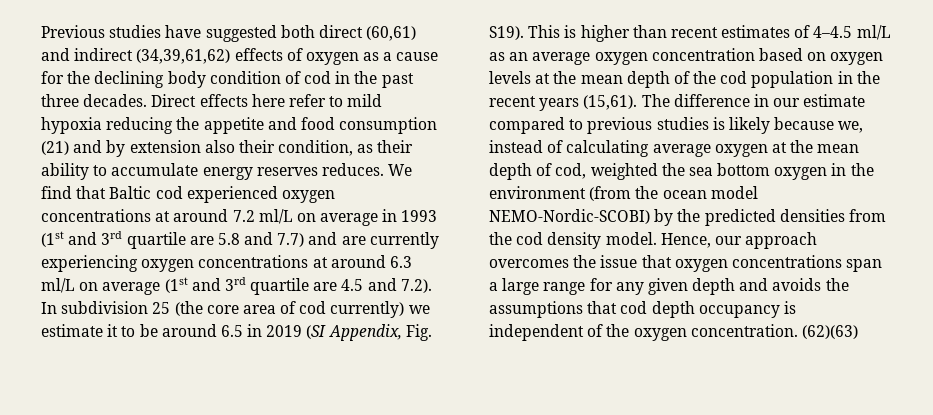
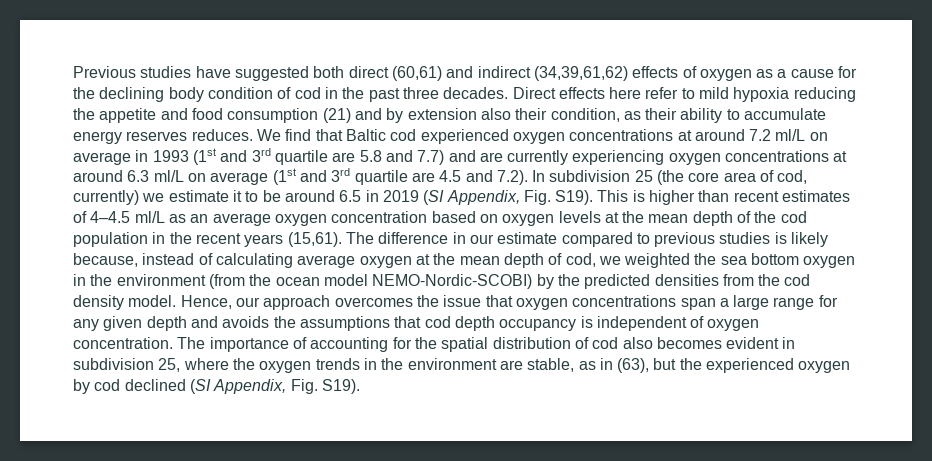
[299,301,327,314] cod -> [777,170,808,184] cod,
[774,117,864,133] because we, -> [73,253,138,267] because,
(587, 171) none -> [598,256,621,265] we
[606,324,858,341] the oxygen concentration. (62)(63) -> [707,319,760,331] [73,337,796,352] [73,358,851,373] [73,379,360,394] oxygen concentration. The importance of accounting for the spatial distribution of cod also becomes evident in subdivision 25, where the oxygen trends in the environment are stable, as in (63), but the experienced oxygen by cod declined (SI Appendix, Fig. S19).

